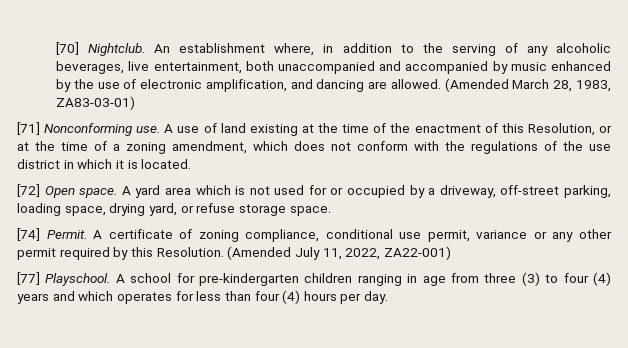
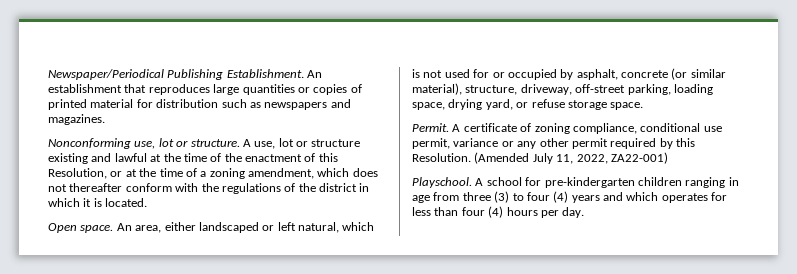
[56,42,611,56] [56,61,612,74] [56,78,611,92] [56,96,136,110] [17,122,298,136] [70] Nightclub. An establishment where, in addition to the serving of any alcoholic beverages, live entertainment, both unaccompanied and accompanied by music enhanced by the use of electronic amplification, and dancing are allowed. (Amended March 28, 1983, ZA83-03-01) // [71] Nonconforming use. A use of land existing -> [48,69,323,80] [48,84,362,95] [48,99,351,110] [48,114,105,125] [48,138,361,149] [48,153,147,164] Newspaper/Periodical Publishing Establishment. An establishment that reproduces large quantities or copies of printed material for distribution such as newspapers and magazines. // Nonconforming use, lot or structure. A use, lot or structure existing and lawful
(351, 146) none -> [69,183,123,192] thereafter
[589,144,611,151] use -> (316, 187) none
[17,184,40,197] [72] -> (148, 202) none
[121,185,191,198] A yard area -> [116,222,339,233] An area, either landscaped or left natural,
[428,188,436,195] a -> [576,68,726,80] [412,83,518,95] asphalt, concrete (or similar material), structure,
[17,228,40,241] [74] -> (644, 106) none
[17,272,40,285] [77] -> (668, 158) none

